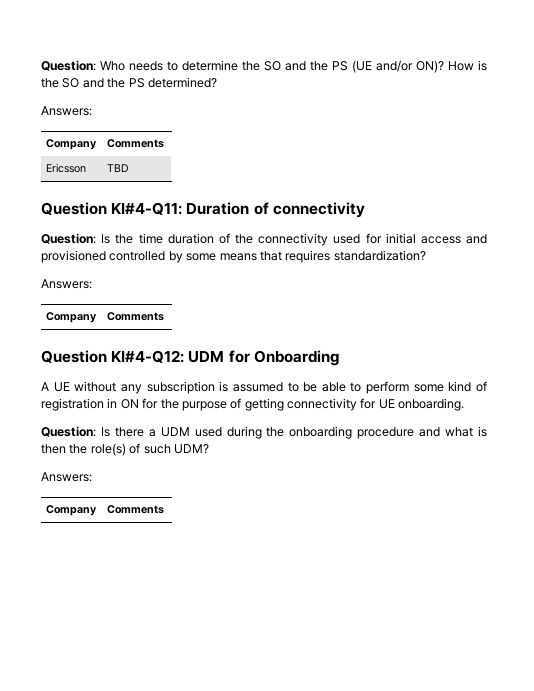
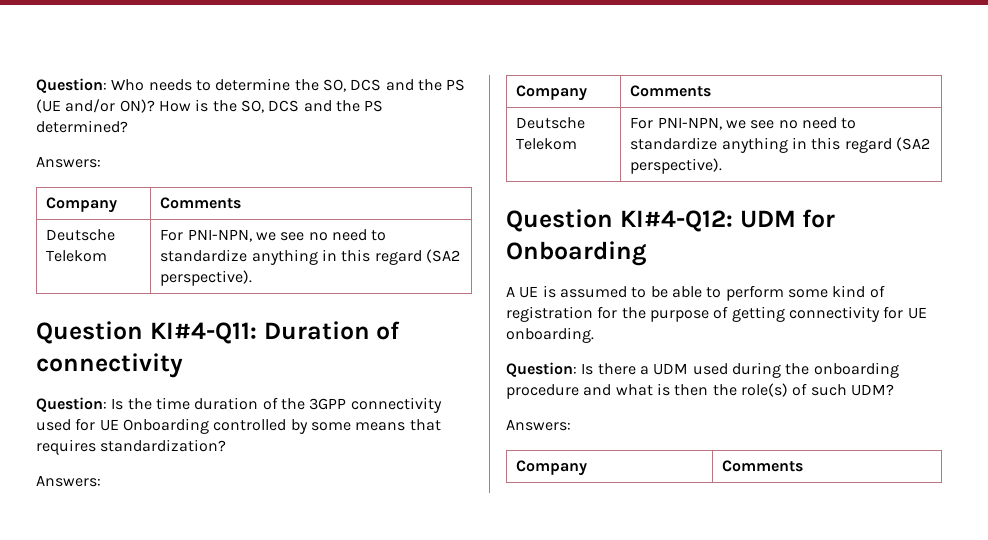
[264,61,281,71] SO -> [322,79,382,92] SO, DCS
[62,78,80,88] SO -> [240,100,300,113] SO, DCS
[46,163,87,173] [107,164,130,172] Ericsson | TBD -> [46,229,116,241] [46,250,108,262] [160,229,387,242] [160,249,461,265] [160,270,253,286] Deutsche Telekom | For PNI-NPN, we see no need to standardize anything in this regard (SA2 perspective).
(253, 239) none -> [309,398,347,410] 3GPP
[385,233,488,244] [41,250,106,263] initial access and provisioned -> [99,418,209,434] UE Onboarding
(165, 316) none -> [516,117,586,129] [516,138,578,150] [630,117,857,130] [630,137,931,153] [630,158,723,174] // Deutsche Telekom | For PNI-NPN, we see no need to standardize anything in this regard (SA2 perspective).
[74,381,215,394] without any subscription -> (539, 292) none
[107,398,139,409] in ON -> (593, 314) none

